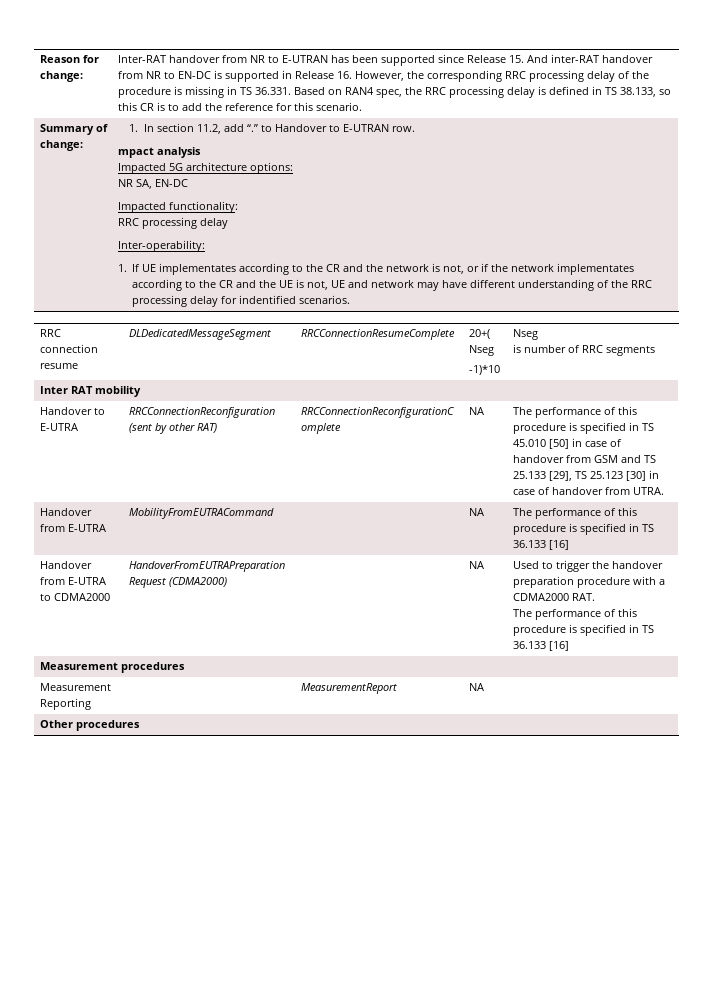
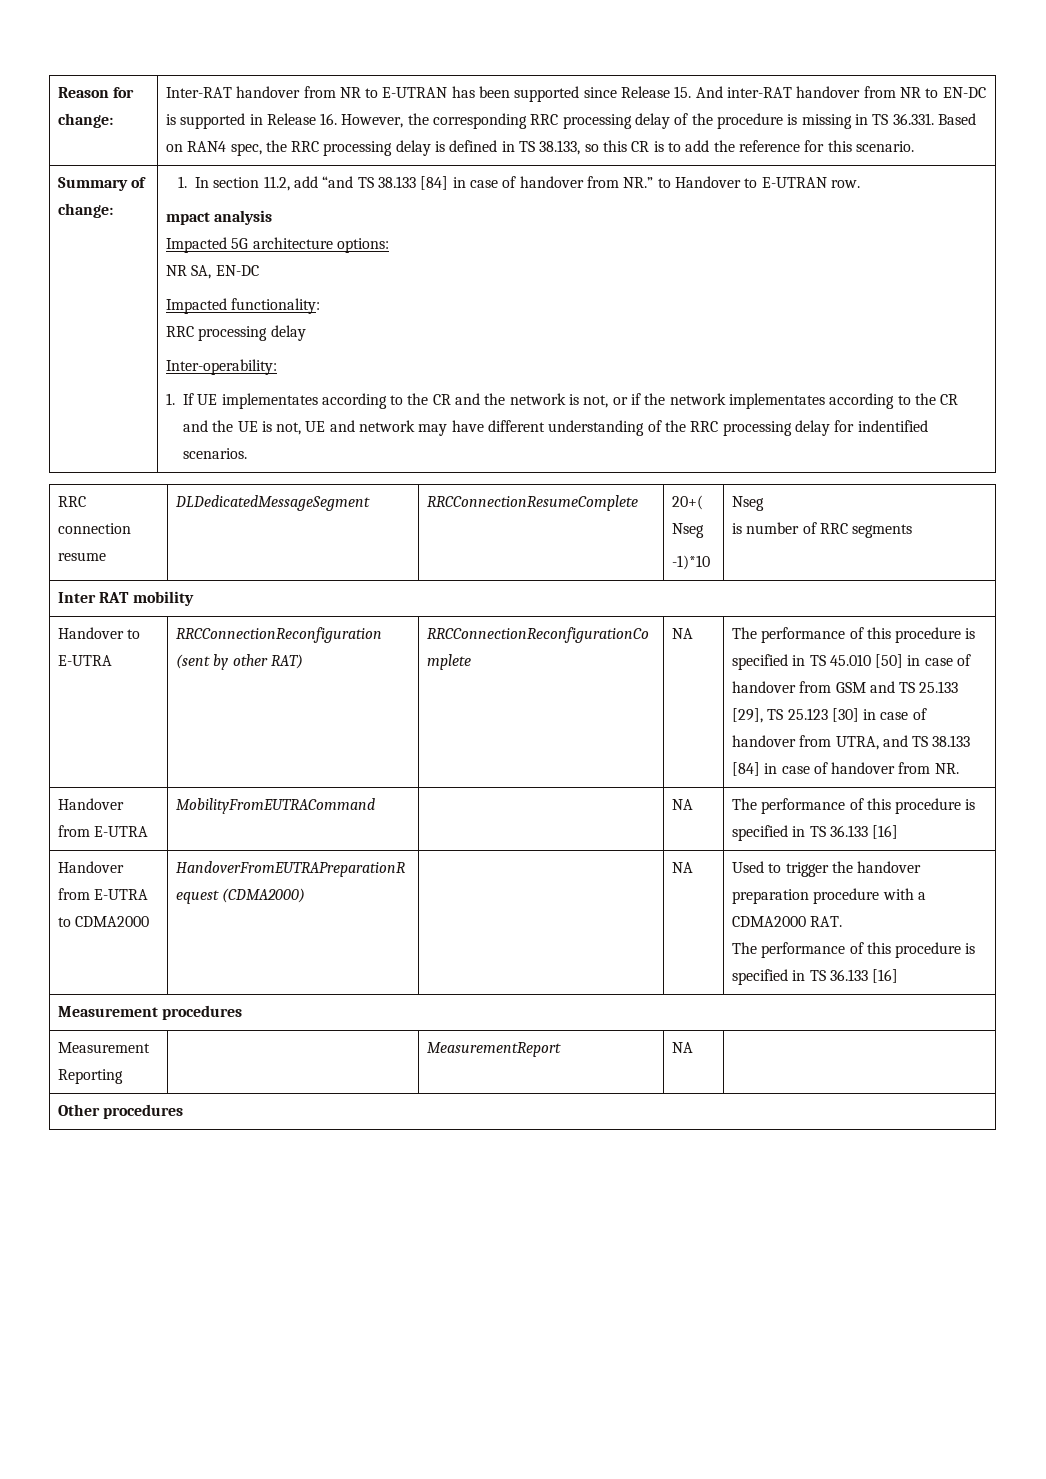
[246,124,258,132] “.” -> [322,176,654,190] “and TS 38.133 [84] in case of handover from NR.”
[632,487,664,495] UTRA. -> [835,735,971,750] [731,762,959,776] UTRA, and TS 38.133 [84] in case of handover from NR.

